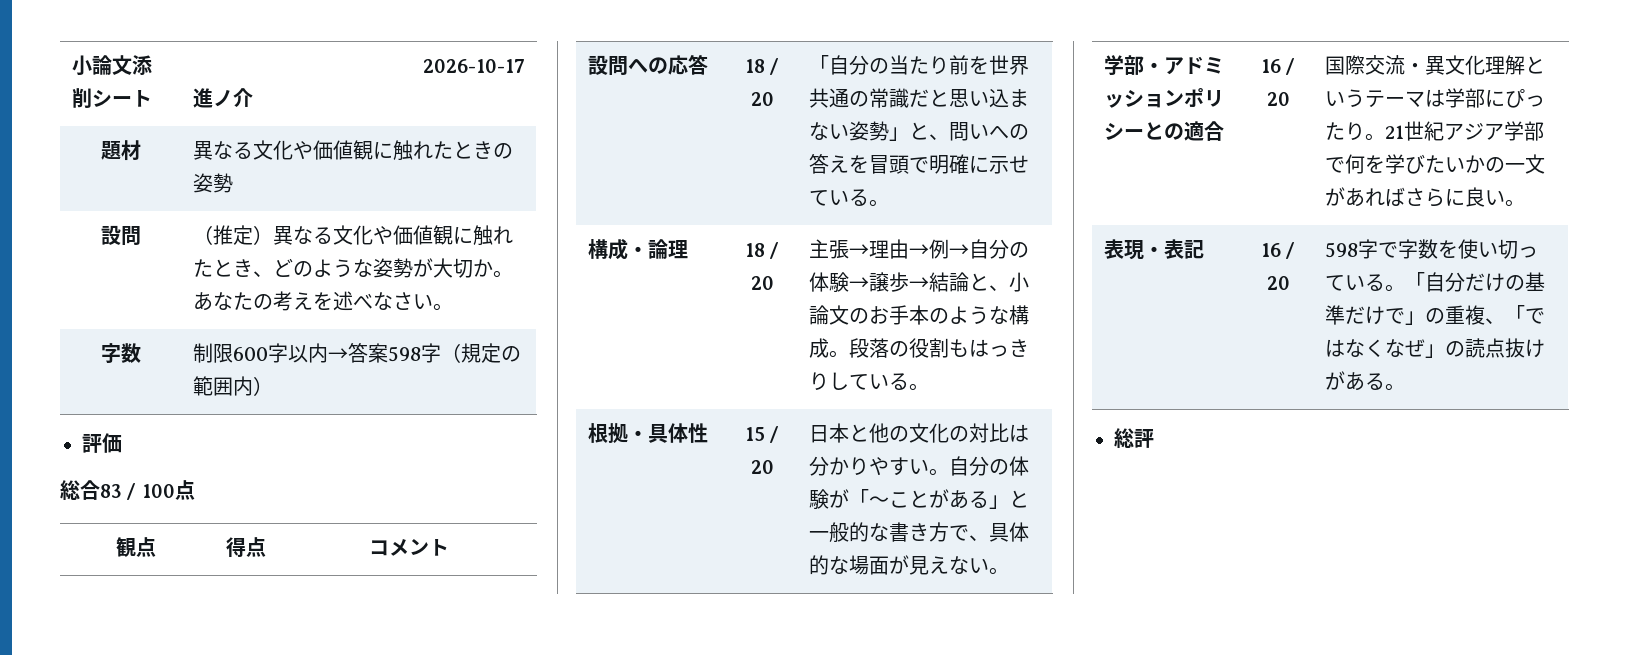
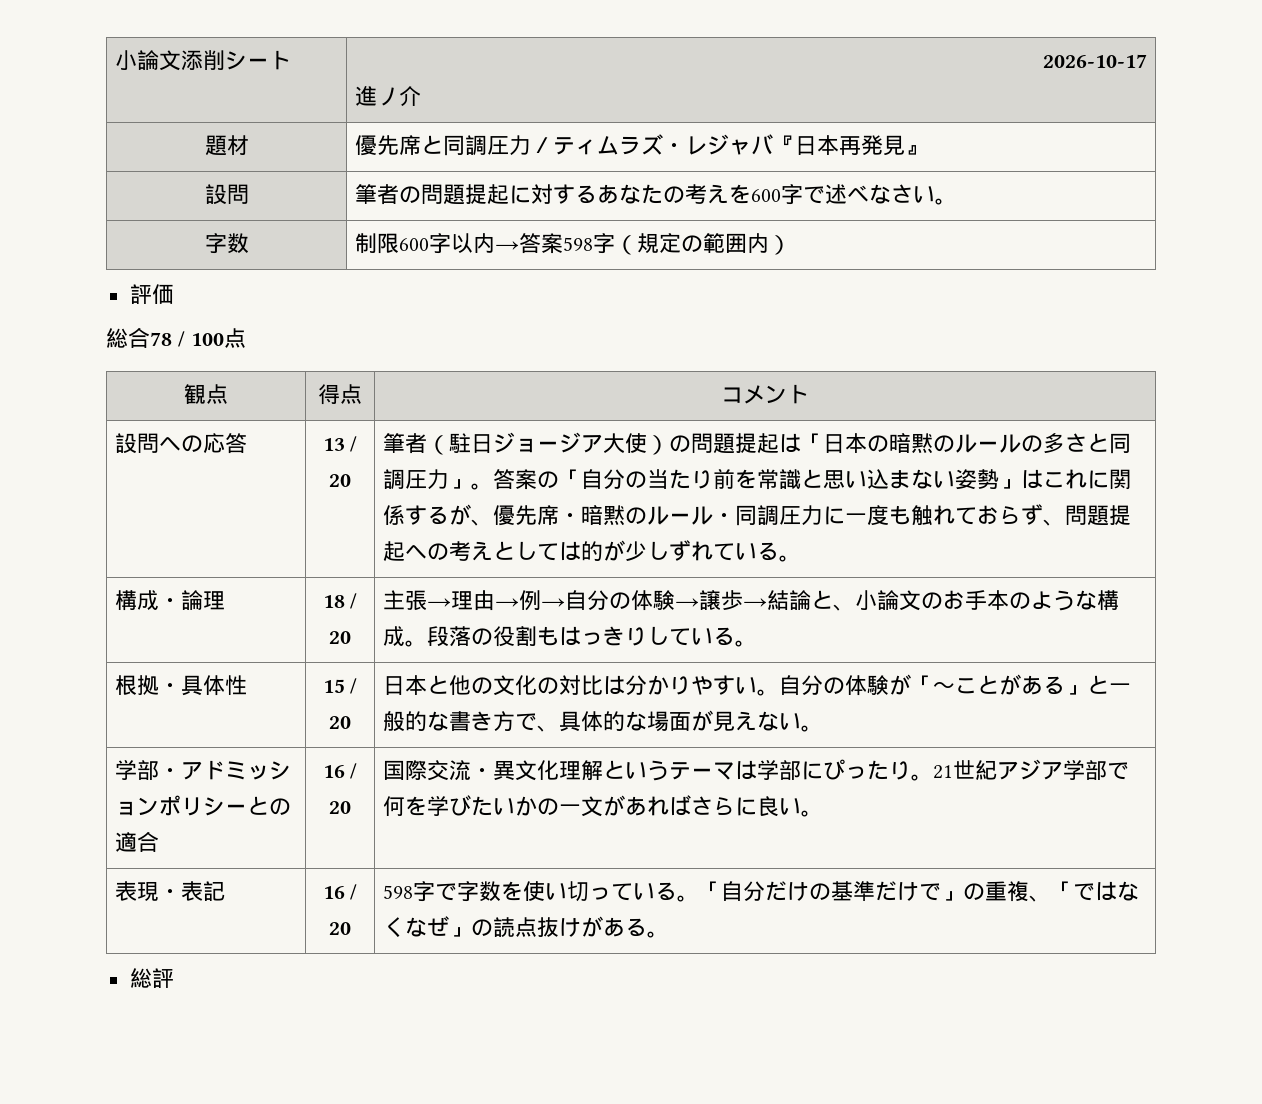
[193,140,514,161] [193,173,234,193] [101,225,141,245] [193,225,514,246] [193,258,514,278] 異なる文化や価値観に触れたときの姿勢 // 設問 | （推定）異なる文化や価値観に触れたとき、どのような姿勢が大切か。 -> [355,134,928,156] [204,184,249,205] [355,184,598,205] 優先席と同調圧力／ティムラズ・レジャバ『日本再発見』 // 設問 | 筆者の問題提起に対する
(334, 301) none -> [751,184,826,205] 600字で
[100,484,122,498] 83 -> [150,332,172,346] 78
[744,58,780,75] [750,92,774,106] 18 / 20 | -> [322,436,358,452] [329,474,351,487] [383,432,1132,455] [383,469,560,490] 13 / 20 | 筆者（駐日ジョージア大使）の問題提起は「日本の暗黙のルールの多さと同調圧力」。答案の
[989,55,1030,75] [809,88,930,108] 世界共通の常識だ -> [757,469,802,490] 常識
[909,122,1030,141] [809,154,1030,174] と、問いへの答えを冒頭で明確に示せ -> [1021,469,1132,490] [383,504,1132,526] [383,540,714,562] はこれに関係するが、優先席・暗黙のルール・同調圧力に一度も触れておらず、問題提起への考えとしては的が少しずれ

